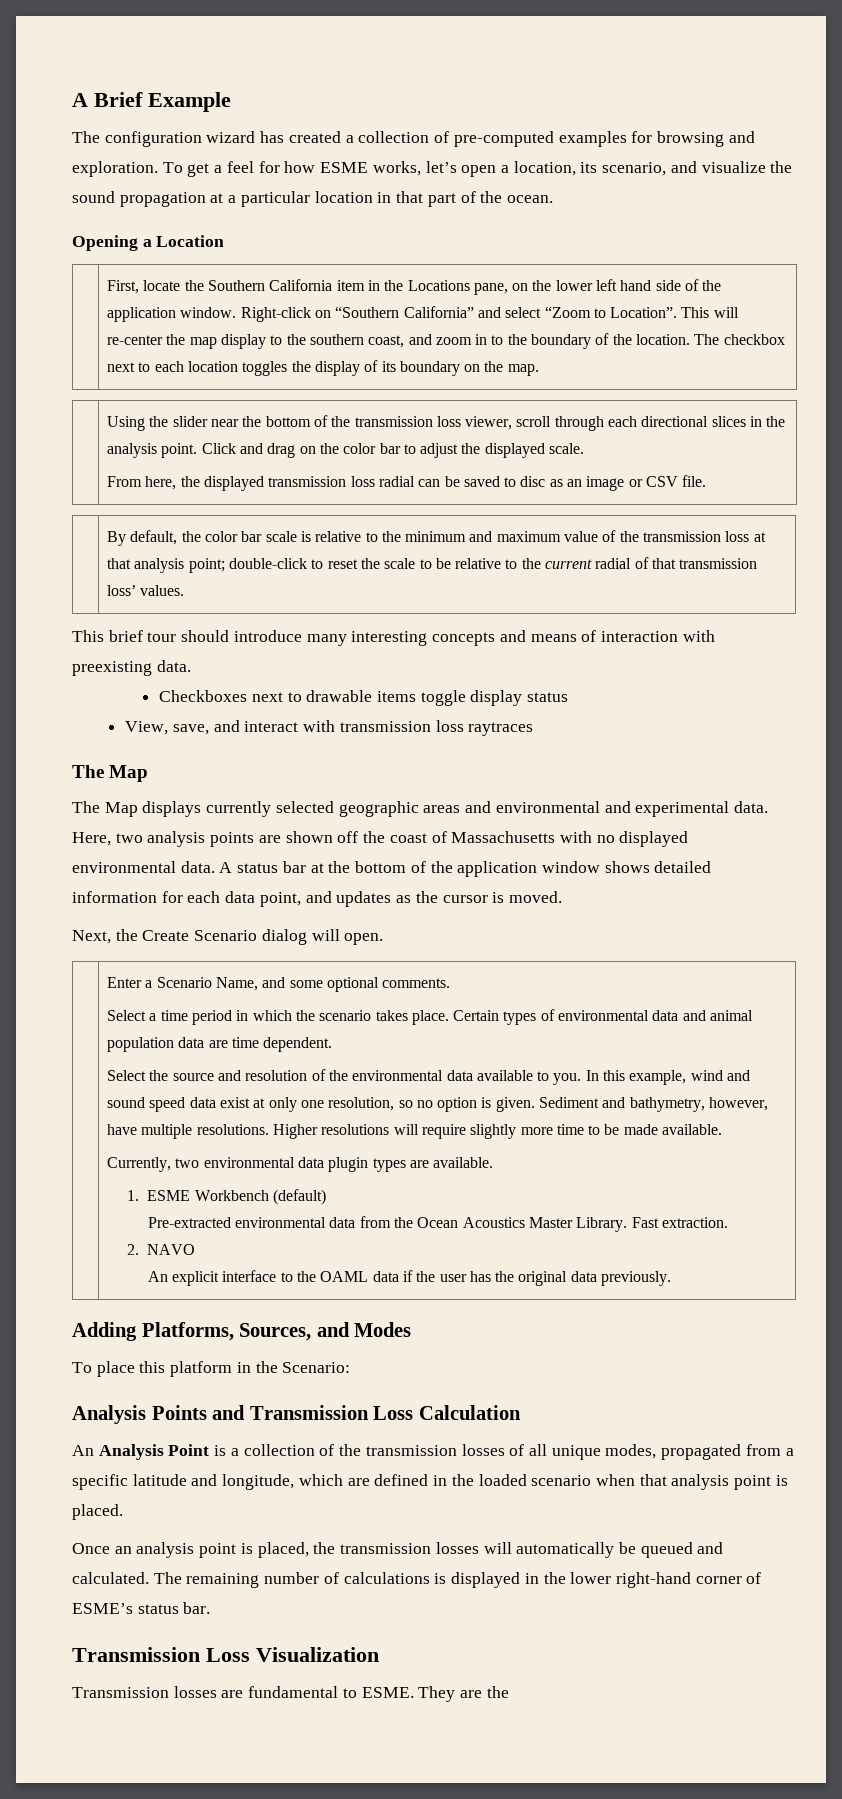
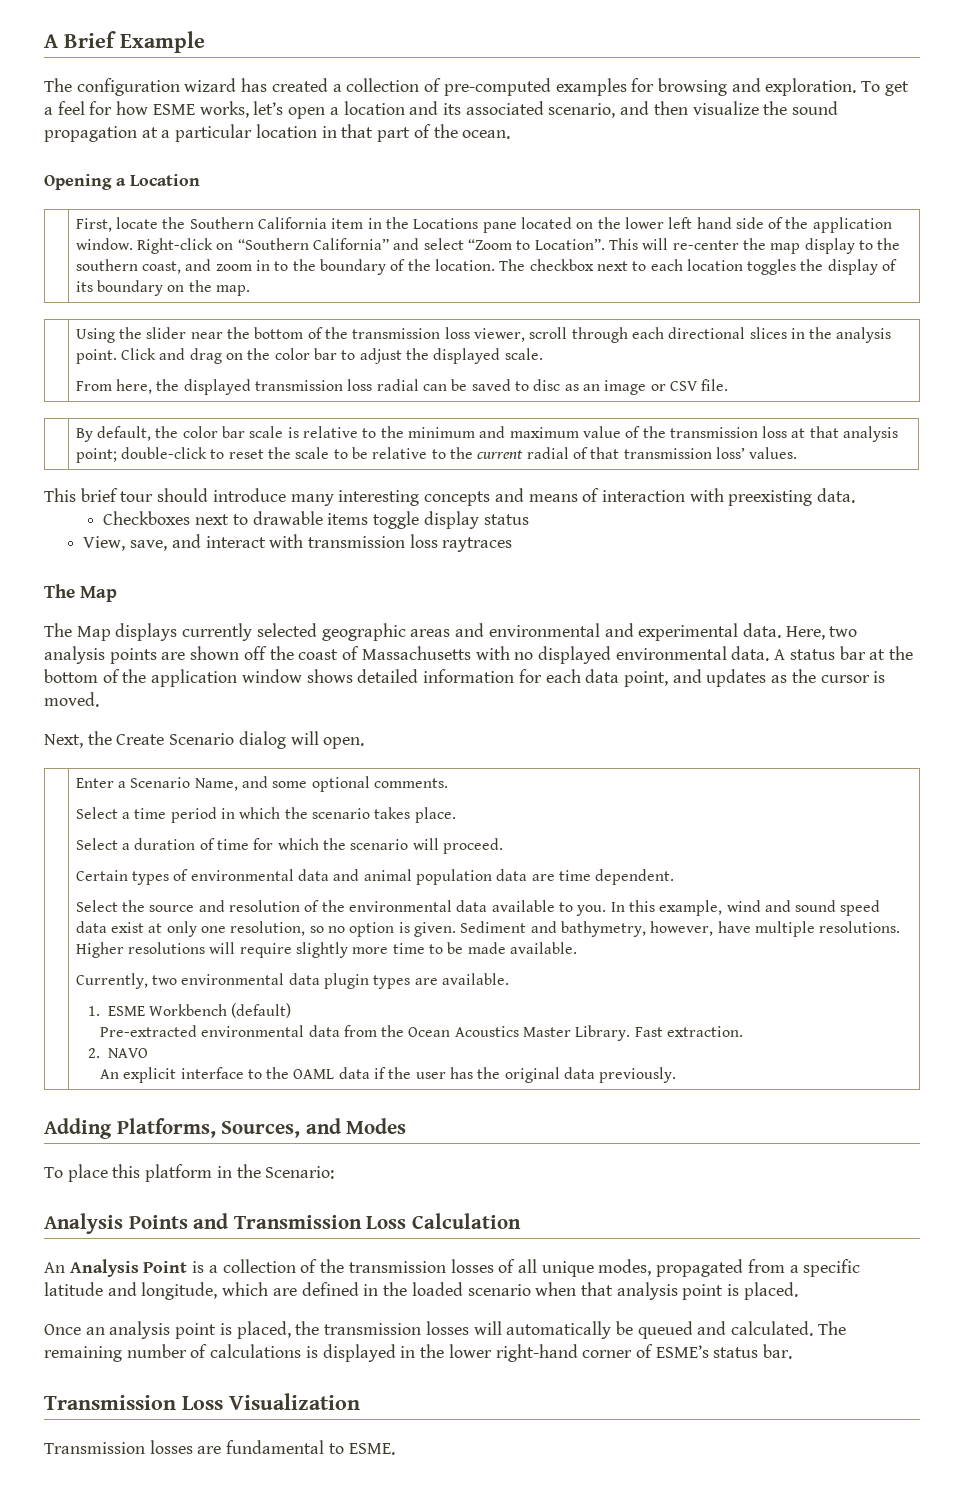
[513,161,598,176] location, its -> [343,101,544,115] location and its associated
(697, 167) none -> [653,101,688,115] then
[473,283,508,295] pane, -> [482,217,572,233] pane located
(449, 1017) none -> [75,838,503,854] // Select a duration of time for which the scenario will proceed. //
[418,1686,509,1702] They are the -> (395, 1449) none

